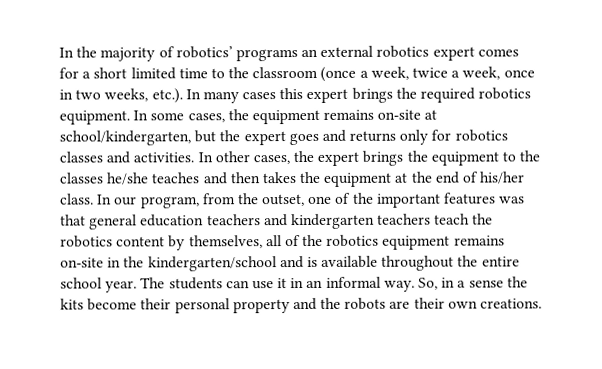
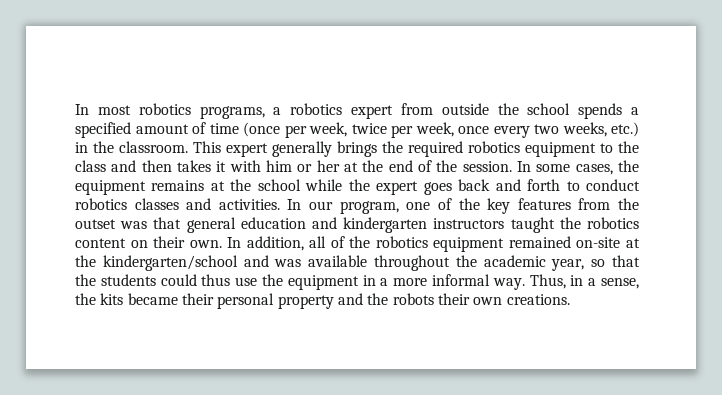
[59,45,519,62] [59,66,369,82] In the majority of robotics’ programs an external robotics expert comes for a short limited time to the classroom (once a -> [75,103,639,119] [75,122,307,138] In most robotics programs, a robotics expert from outside the school spends a specified amount of time (once per
[451,70,461,78] a -> [391,125,413,138] per
[59,89,73,100] in -> [493,126,530,138] every
[151,87,532,104] [59,110,130,125] etc.). In many cases this expert brings the required robotics equipment. -> [611,122,639,137] [75,141,639,157] [75,160,512,172] etc.) in the classroom. This expert generally brings the required robotics equipment to the class and then takes it with him or her at the end of the session.
[377,109,438,120] [59,129,452,146] on-site at school/kindergarten, but the expert goes and returns only for -> [210,179,640,195] at the school while the expert goes back and forth to conduct
[214,150,541,166] [59,171,525,187] [60,192,497,209] other cases, the expert brings the equipment to the classes he/she teaches and then takes the equipment at the end of his/her class. In our program, from the outset, one of the important features -> [309,198,640,214] [75,219,116,229] our program, one of the key features from the outset
[206,214,261,226] teachers -> (306, 223) none
[377,213,471,225] teachers teach -> [433,217,555,233] instructors taught
[168,235,263,251] by themselves, -> [130,236,304,251] on their own. In addition,
[453,235,505,246] [60,257,122,268] remains on-site in -> [508,236,641,248] remained on-site at
[306,256,318,267] is -> [274,259,302,267] was
[481,256,520,267] [60,277,324,293] entire school year. The students can use it in an -> [483,255,640,271] [75,274,428,290] academic year, so that the students could thus use the equipment in a more
[418,277,504,290] So, in a sense -> [529,274,640,289] Thus, in a sense,
[87,298,138,311] become -> [127,293,178,305] became
[389,300,411,309] are -> (434, 299) none

